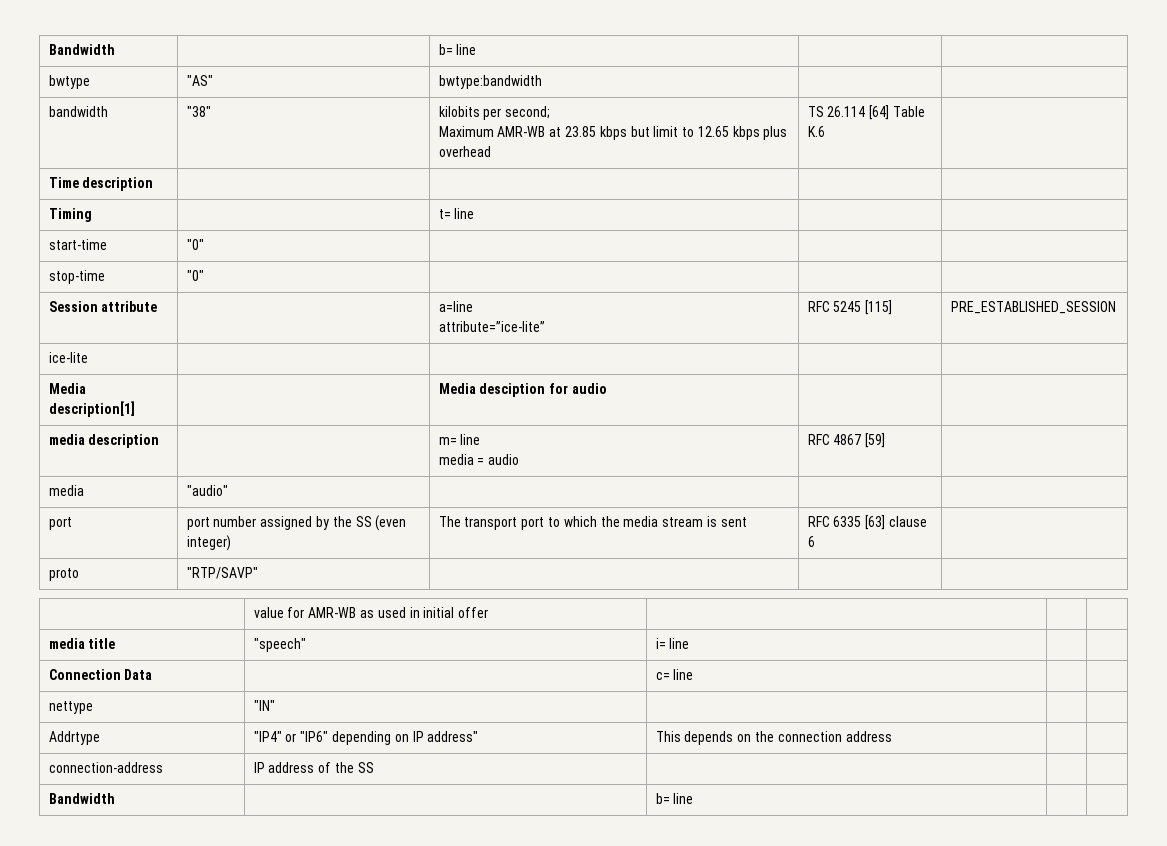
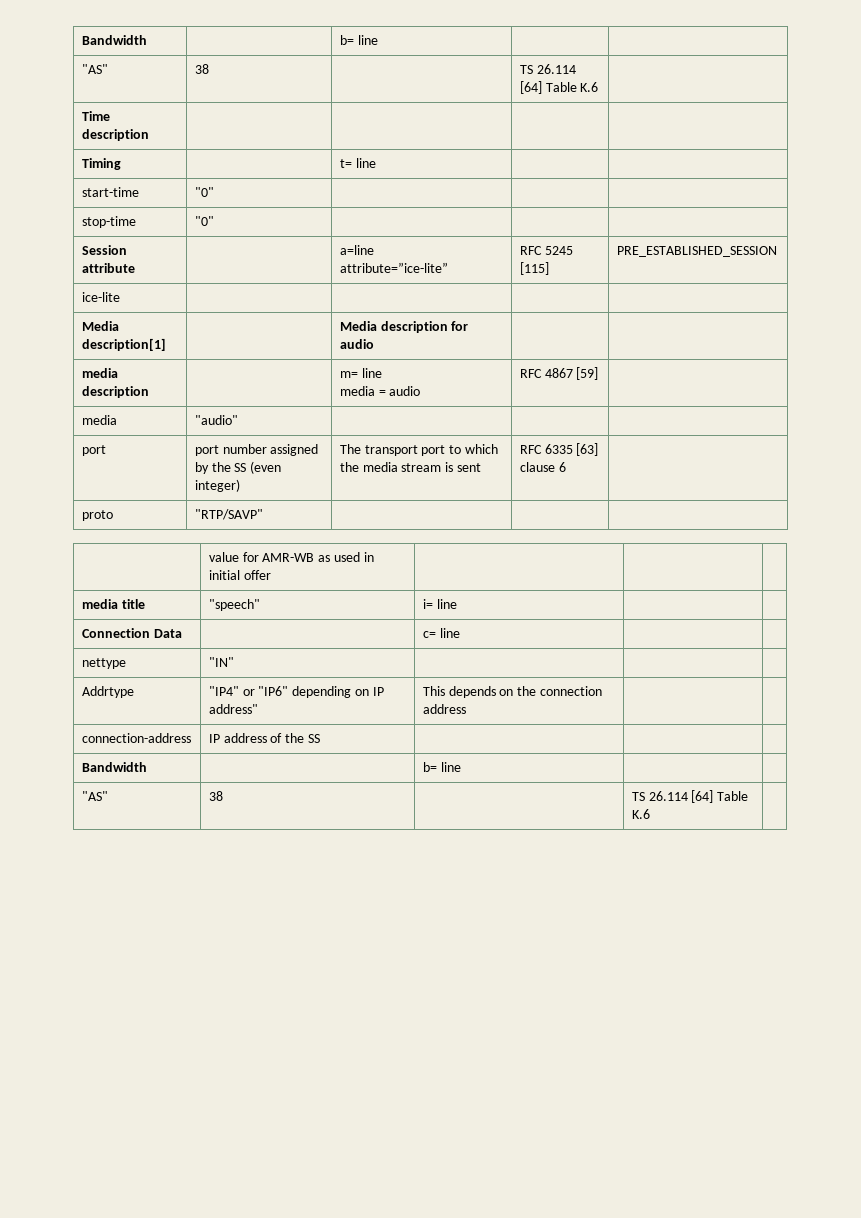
[48,44,115,55] [438,44,477,55] [48,75,90,89] [186,75,213,86] [438,75,542,89] [48,106,108,117] [186,106,211,117] [438,106,551,120] [438,126,788,140] [438,146,491,157] Bandwidth | | b= line | | // bwtype | "AS" | bwtype:bandwidth | | // bandwidth | "38" | kilobits per second; // Maximum AMR-WB at 23.85 kbps but limit to 12.65 kbps plus overhead -> [81,35,147,45] [339,35,378,45] [81,64,108,74] [194,64,209,74] Bandwidth | | b= line | | // "AS" | 38 |
[479,383,546,397] desciption -> [380,321,448,333] description
(694, 798) none -> [81,791,108,801] [208,791,223,801] [631,790,749,803] [631,809,650,819] // "AS" | 38 | | TS 26.114 [64] Table K.6 |

